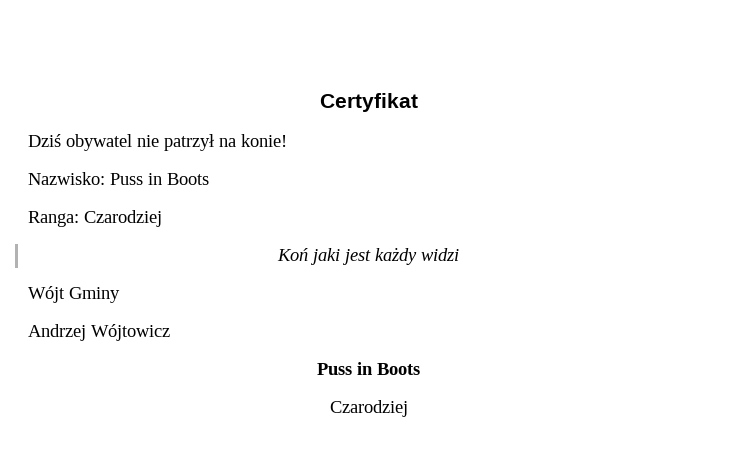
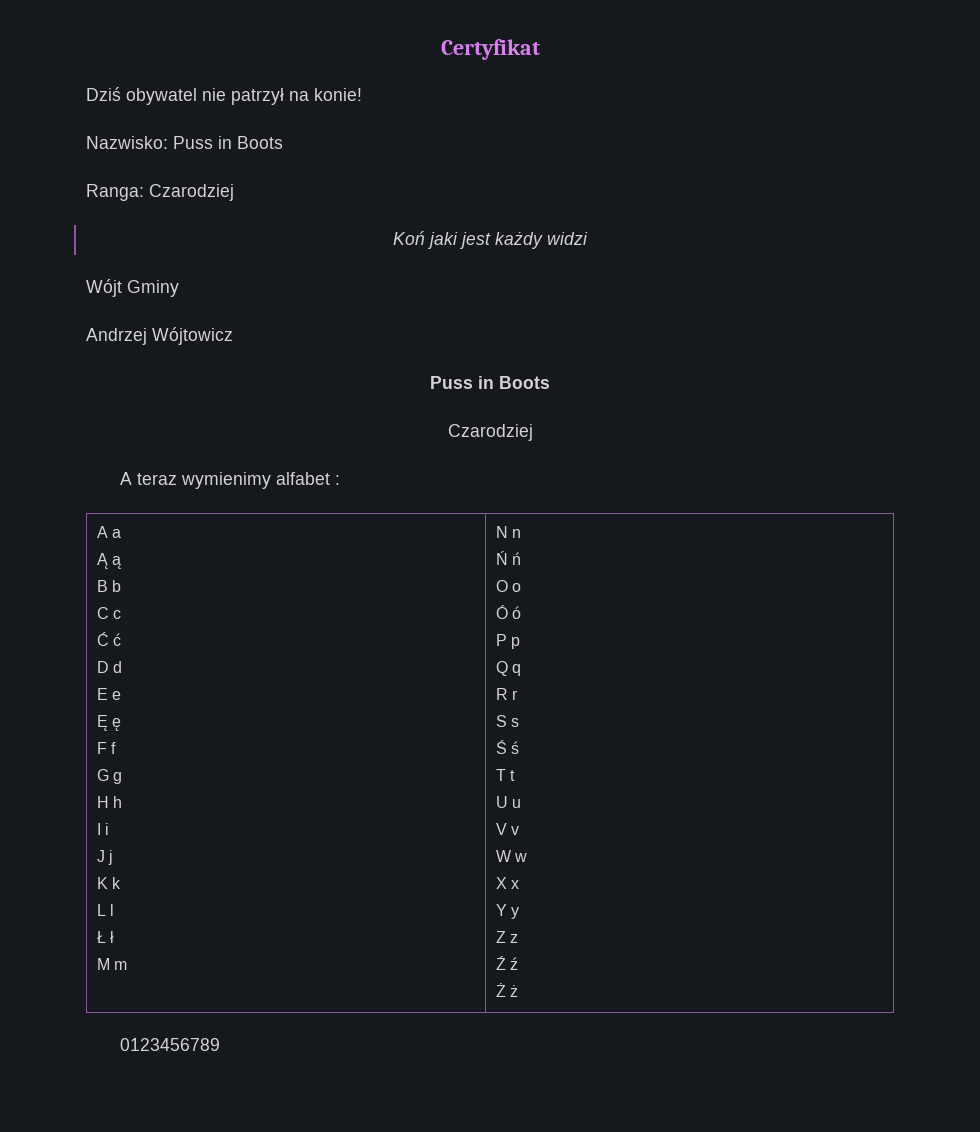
(408, 408) none -> [119,472,340,489] [96,526,121,538] [96,553,121,569] [96,580,121,592] [96,607,121,619] [96,632,121,646] [96,661,122,673] [96,688,121,700] [96,715,121,731] [96,742,116,754] [96,769,122,784] [96,796,122,808] [96,823,109,835] [96,850,113,865] [96,877,121,889] [96,904,114,916] [96,931,114,943] [96,958,127,970] [495,526,521,538] [495,551,521,565] [495,580,521,592] [495,605,521,619] [495,634,520,649] [495,661,521,676] [495,688,518,700] [495,715,519,727] [495,740,519,754] [495,769,515,781] [495,796,521,808] [495,823,519,835] [495,850,527,862] [495,877,519,889] [495,904,519,919] [495,931,518,943] [495,956,518,970] [495,983,518,997] [119,1038,220,1051] // A teraz wymienimy alfabet : // A a // Ą ą // B b // C c // Ć ć // D d // E e // Ę ę // F f // G g // H h // I i // J j // K k // L l // Ł ł // M m | N n // Ń ń // O o // Ó ó // P p // Q q // R r // S s // Ś ś // T t // U u // V v // W w // X x // Y y // Z z // Ź ź // Ż ż // 0123456789

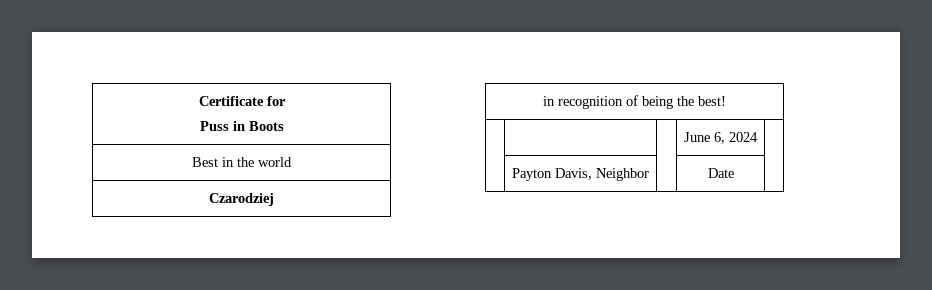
[440,39,540,60] [86,87,362,105] [86,136,283,149] [86,184,234,201] [393,231,588,249] [86,279,179,297] [86,327,233,345] [430,376,550,389] [447,424,533,441] [119,472,340,489] [96,526,121,538] [96,553,121,569] [96,580,121,592] [96,607,121,619] [96,632,121,646] [96,661,122,673] [96,688,121,700] [96,715,121,731] [96,742,116,754] [96,769,122,784] [96,796,122,808] [96,823,109,835] [96,850,113,865] [96,877,121,889] [96,904,114,916] [96,931,114,943] [96,958,127,970] [495,526,521,538] [495,551,521,565] [495,580,521,592] [495,605,521,619] [495,634,520,649] [495,661,521,676] [495,688,518,700] [495,715,519,727] [495,740,519,754] [495,769,515,781] [495,796,521,808] [495,823,519,835] [495,850,527,862] [495,877,519,889] [495,904,519,919] [495,931,518,943] [495,956,518,970] [495,983,518,997] [119,1038,220,1051] Certyfikat // Dziś obywatel nie patrzył na konie! // Nazwisko: Puss in Boots // Ranga: Czarodziej // Koń jaki jest każdy widzi // Wójt Gminy // Andrzej Wójtowicz // Puss in Boots // Czarodziej // A teraz wymienimy alfabet : // A a // Ą ą // B b // C c // Ć ć // D d // E e // Ę ę // F f // G g // H h // I i // J j // K k // L l // Ł ł // M m | N n // Ń ń // O o // Ó ó // P p // Q q // R r // S s // Ś ś // T t // U u // V v // W w // X x // Y y // Z z // Ź ź // Ż ż // 0123456789 -> [198,96,286,106] [199,121,284,131] [192,157,292,167] [209,193,274,206] [543,95,726,109] [684,132,758,144] [512,168,649,181] [707,168,734,178] Certificate for // Puss in Boots // Best in the world // Czarodziej // in recognition of being the best! // | | | June 6, 2024 | // | Payton Davis, Neighbor | | Date |

